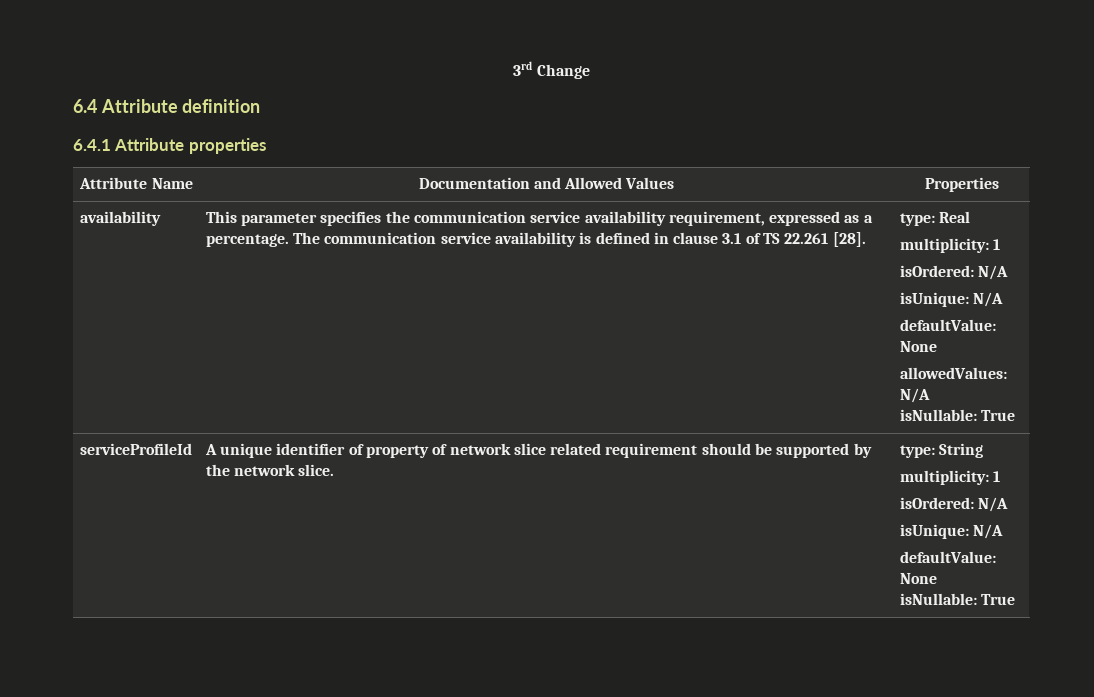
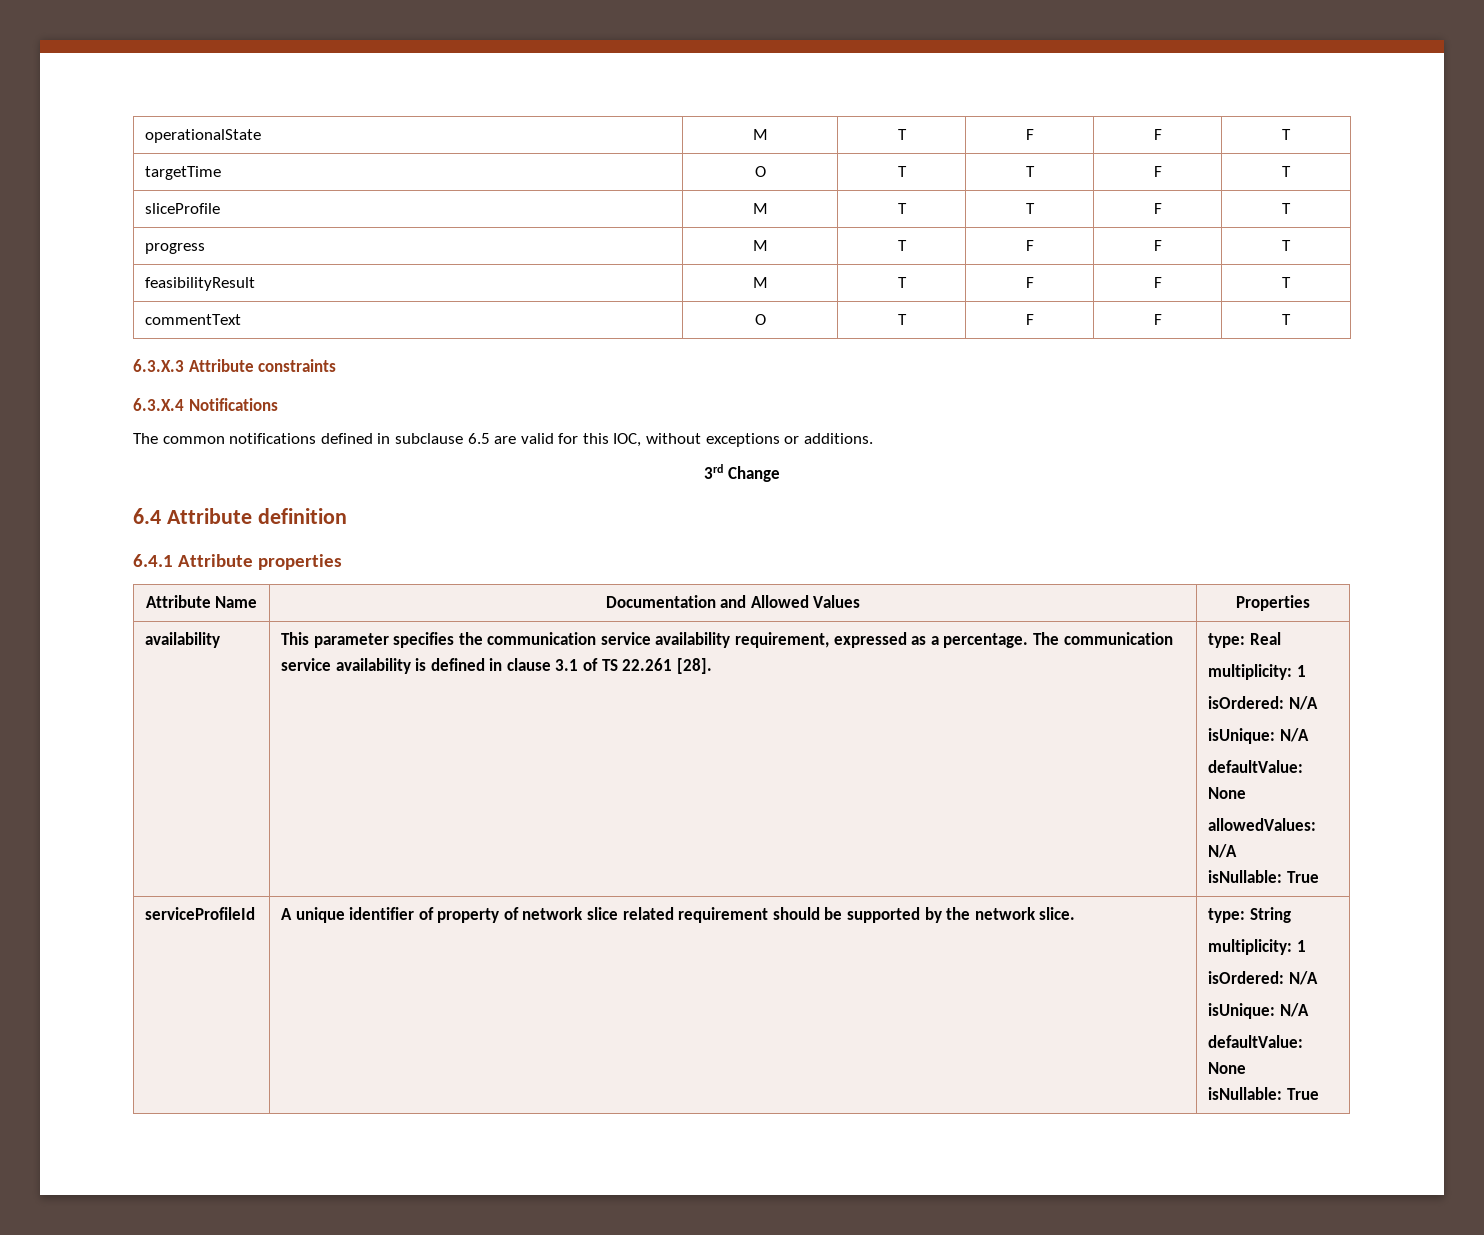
(513, 68) none -> [144,129,261,143] [752,129,768,140] [897,129,907,140] [1025,129,1034,140] [1153,129,1162,140] [1282,129,1291,140] [144,166,221,180] [754,166,766,177] [897,166,907,177] [1025,166,1035,177] [1153,166,1162,177] [1282,166,1291,177] [144,203,220,214] [752,203,768,214] [897,203,907,214] [1025,203,1035,214] [1153,203,1162,214] [1282,203,1291,214] [144,243,205,254] [752,240,768,251] [897,240,907,251] [1025,240,1034,251] [1153,240,1162,251] [1282,240,1291,251] [144,277,255,291] [752,277,768,288] [897,277,907,288] [1025,277,1034,288] [1153,277,1162,288] [1282,277,1291,288] [144,314,241,325] [754,314,766,325] [897,314,907,325] [1025,314,1034,325] [1153,314,1162,325] [1282,314,1291,325] [133,359,337,372] [133,398,278,411] [133,433,873,447] operationalState | M | T | F | F | T // targetTime | O | T | T | F | T // sliceProfile | M | T | T | F | T // progress | M | T | F | F | T // feasibilityResult | M | T | F | F | T // commentText | O | T | F | F | T // 6.3.X.3 Attribute constraints // 6.3.X.4 Notifications // The common notifications defined in subclause 6.5 are valid for this IOC, without exceptions or additions. //

